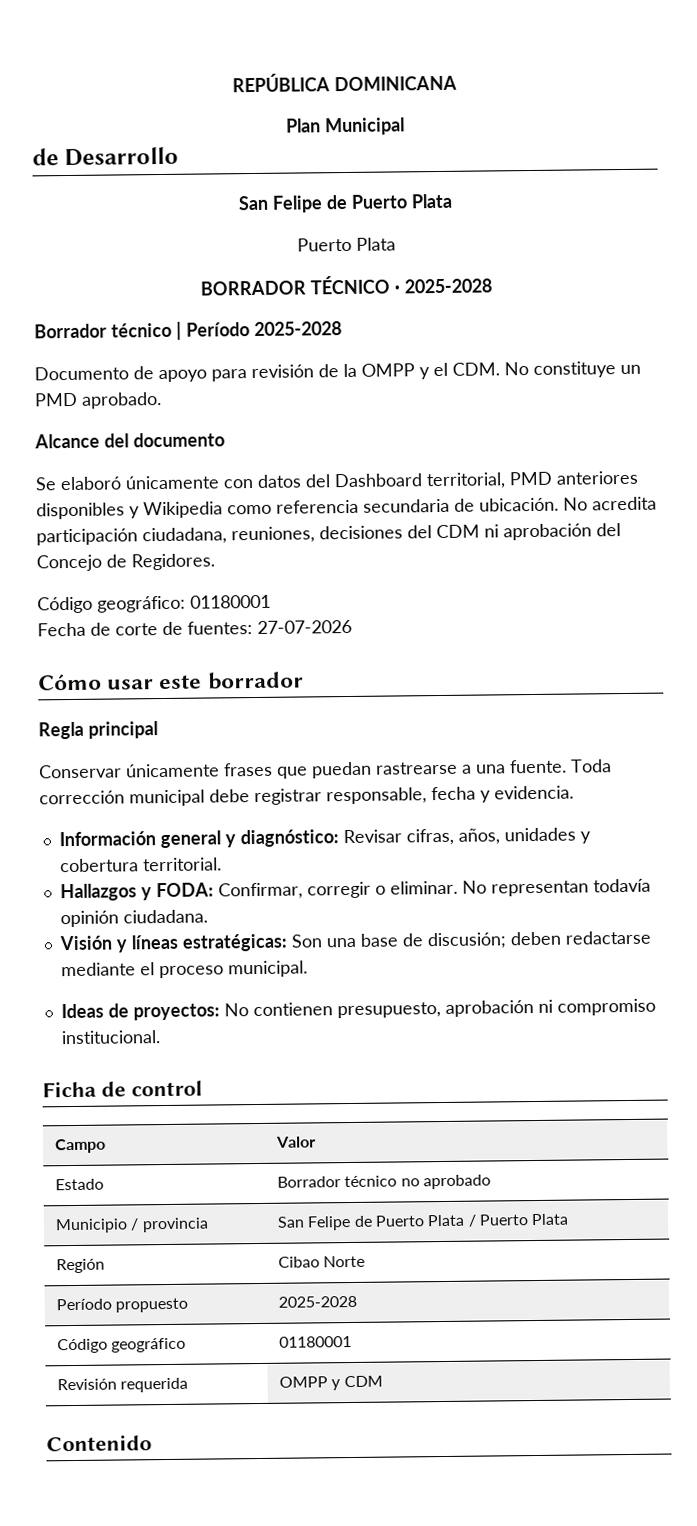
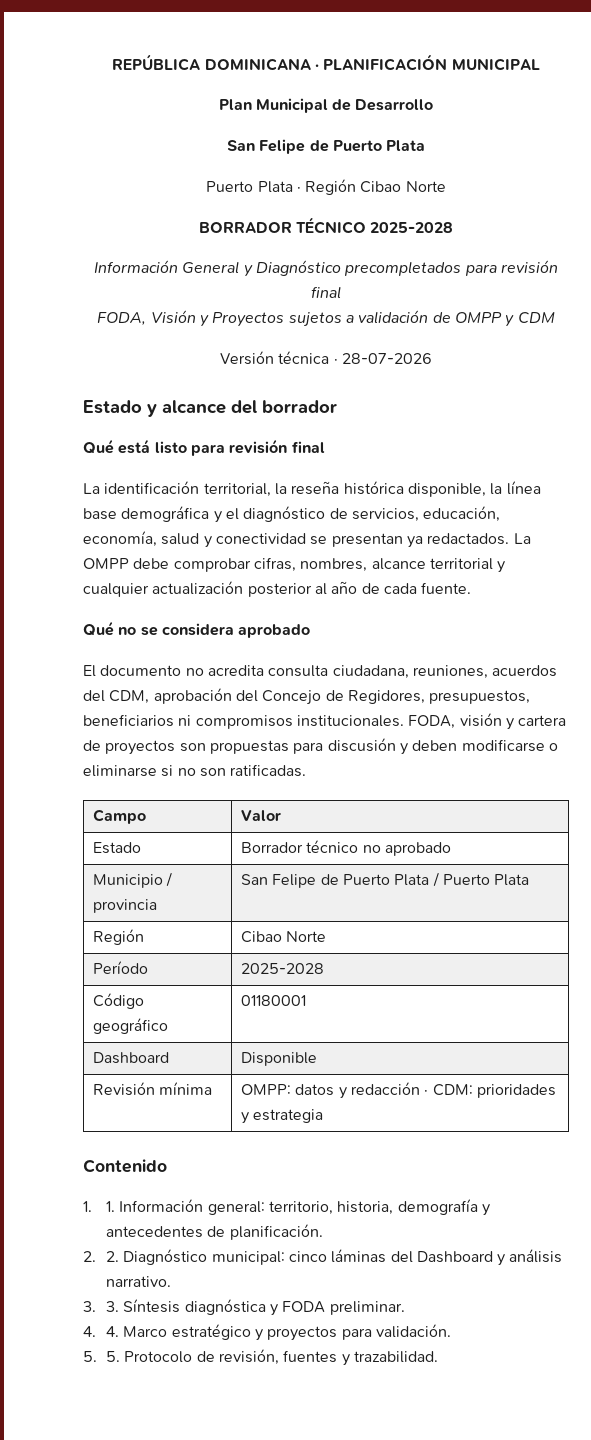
(457, 83) none -> [315,54,540,71] · PLANIFICACIÓN MUNICIPAL
(405, 126) // -> (328, 105) none
(396, 244) none -> [296,179,446,195] · Región Cibao Norte
[394,278,492,294] [34,321,342,340] [34,361,641,383] [34,392,162,409] [34,432,225,449] [35,470,638,491] [36,496,657,520] [36,523,621,546] [36,553,215,572] [37,594,271,614] [37,619,352,637] [38,671,304,691] [38,721,158,740] [39,759,612,779] [39,785,574,807] [58,827,591,849] [59,857,222,873] [59,878,651,902] [59,909,208,928] [58,930,651,953] [60,960,308,979] [60,998,656,1021] [60,1030,161,1045] [42,1080,203,1098] · 2025-2028 // Borrador técnico | Período 2025-2028 // Documento de apoyo para revisión de la OMPP y el CDM. No constituye un PMD aprobado. // Alcance del documento // Se elaboró únicamente con datos del Dashboard territorial, PMD anteriores disponibles y Wikipedia como referencia secundaria de ubicación. No acredita participación ciudadana, reuniones, decisiones del CDM ni aprobación del Concejo de Regidores. // Código geográfico: 01180001 // Fecha de corte de fuentes: 27-07-2026 // Cómo usar este borrador // Regla principal // Conservar únicamente frases que puedan rastrearse a una fuente. Toda corrección municipal debe registrar responsable, fecha y evidencia. // Información general y diagnóstico: Revisar cifras, años, unidades y cobertura territorial. // Hallazgos y FODA: Confirmar, corregir o eliminar. No representan todavía opinión ciudadana. // Visión y líneas estratégicas: Son una base de discusión; deben redactarse mediante el proceso municipal. // Ideas de proyectos: No contienen presupuesto, aprobación ni compromiso institucional. // Ficha de control -> [370,222,454,233] [94,260,558,277] [311,286,341,299] [97,310,555,327] [220,351,432,365] [83,400,337,417] [83,439,325,456] [83,481,541,497] [83,506,501,523] [83,531,531,548] [83,557,506,573] [83,581,472,597] [83,621,311,638] [83,665,558,679] [83,688,531,705] [83,713,567,730] [83,738,558,755] [83,764,307,777] 2025-2028 // Información General y Diagnóstico precompletados para revisión final // FODA, Visión y Proyectos sujetos a validación de OMPP y CDM // Versión técnica · 28-07-2026 // Estado y alcance del borrador // Qué está listo para revisión final // La identificación territorial, la reseña histórica disponible, la línea base demográfica y el diagnóstico de servicios, educación, economía, salud y conectividad se presentan ya redactados. La OMPP debe comprobar cifras, nombres, alcance territorial y cualquier actualización posterior al año de cada fuente. // Qué no se considera aprobado // El documento no acredita consulta ciudadana, reuniones, acuerdos del CDM, aprobación del Concejo de Regidores, presupuestos, beneficiarios ni compromisos institucionales. FODA, visión y cartera de proyectos son propuestas para discusión y deben modificarse o eliminarse si no son ratificadas.
[115,1297,189,1313] propuesto -> (149, 967) none
(352, 1342) none -> [93,1052,170,1064] [241,1052,318,1066] // Dashboard | Disponible
[120,1377,189,1393] [278,1375,383,1391] [46,1434,152,1452] requerida | OMPP y CDM // Contenido -> [159,1082,213,1095] [241,1082,557,1099] [241,1109,324,1124] [83,1159,167,1173] [83,1199,490,1216] [105,1224,323,1240] [83,1249,563,1266] [105,1276,171,1287] [83,1299,405,1316] [83,1324,451,1341] [83,1349,438,1366] mínima | OMPP: datos y redacción · CDM: prioridades y estrategia // Contenido // 1. 1. Información general: territorio, historia, demografía y antecedentes de planificación. // 2. 2. Diagnóstico municipal: cinco láminas del Dashboard y análisis narrativo. // 3. 3. Síntesis diagnóstica y FODA preliminar. // 4. 4. Marco estratégico y proyectos para validación. // 5. 5. Protocolo de revisión, fuentes y trazabilidad.

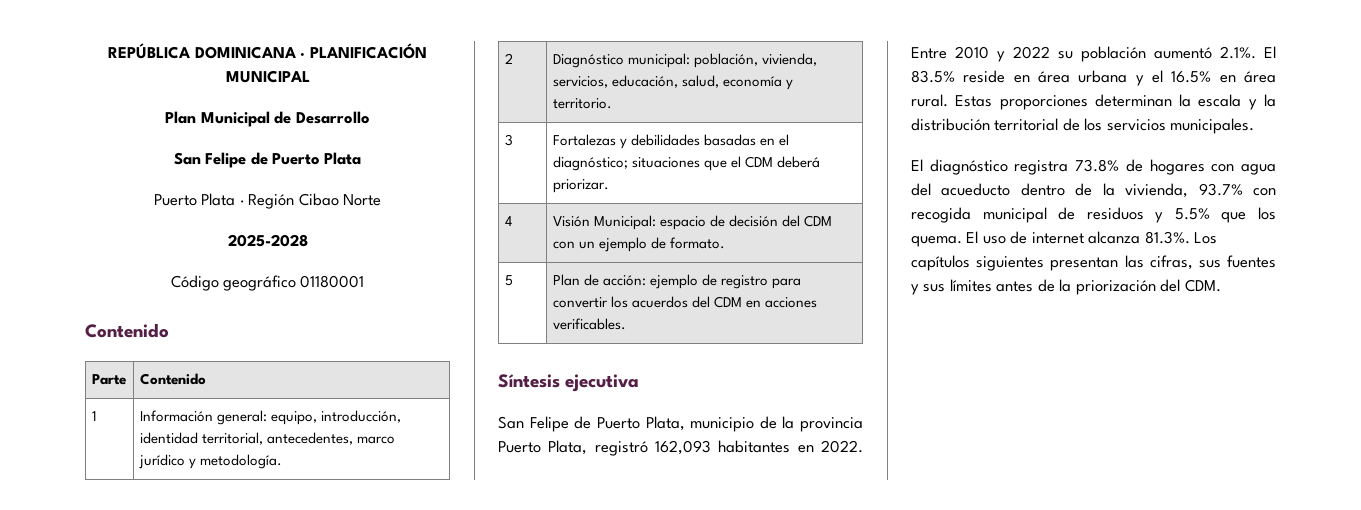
[198,217,454,234] [94,260,558,277] [311,286,341,299] [97,310,555,327] [220,351,432,365] [83,400,337,417] [83,439,325,456] [83,481,541,497] [83,506,501,523] [83,531,531,548] [83,557,506,573] [83,581,472,597] [83,621,311,638] [83,665,558,679] [83,688,531,705] [83,713,567,730] [83,738,558,755] [83,764,307,777] [93,809,147,824] [241,810,282,821] [93,842,142,854] [241,840,452,856] [93,872,173,888] [93,899,158,913] [241,872,530,888] [93,929,145,945] [241,931,327,943] [93,961,149,974] [241,963,325,974] [93,993,145,1009] [93,1018,169,1034] [241,995,307,1006] [93,1052,170,1064] [241,1052,318,1066] [93,1082,213,1096] [241,1082,557,1099] [241,1109,324,1124] [83,1159,167,1173] [83,1199,490,1216] [105,1224,323,1240] [83,1249,563,1266] [105,1276,171,1287] [83,1299,405,1316] [83,1324,451,1341] [83,1349,438,1366] BORRADOR TÉCNICO 2025-2028 // Información General y Diagnóstico precompletados para revisión final // FODA, Visión y Proyectos sujetos a validación de OMPP y CDM // Versión técnica · 28-07-2026 // Estado y alcance del borrador // Qué está listo para revisión final // La identificación territorial, la reseña histórica disponible, la línea base demográfica y el diagnóstico de servicios, educación, economía, salud y conectividad se presentan ya redactados. La OMPP debe comprobar cifras, nombres, alcance territorial y cualquier actualización posterior al año de cada fuente. // Qué no se considera aprobado // El documento no acredita consulta ciudadana, reuniones, acuerdos del CDM, aprobación del Concejo de Regidores, presupuestos, beneficiarios ni compromisos institucionales. FODA, visión y cartera de proyectos son propuestas para discusión y deben modificarse o eliminarse si no son ratificadas. // Campo | Valor // Estado | Borrador técnico no aprobado // Municipio / provincia | San Felipe de Puerto Plata / Puerto Plata // Región | Cibao Norte // Período | 2025-2028 // Código geográfico | 01180001 // Dashboard | Disponible // Revisión mínima | OMPP: datos y redacción · CDM: prioridades y estrategia // Contenido // 1. 1. Información general: territorio, historia, demografía y antecedentes de planificación. // 2. 2. Diagnóstico municipal: cinco láminas del Dashboard y análisis narrativo. // 3. 3. Síntesis diagnóstica y FODA preliminar. // 4. 4. Marco estratégico y proyectos para validación. // 5. 5. Protocolo de revisión, fuentes y trazabilidad. -> [227,234,308,247] [170,275,365,291] [85,323,169,338] [91,374,126,385] [139,373,206,385] [91,411,97,421] [139,410,402,425] [139,432,396,445] [138,454,283,469] [504,53,513,64] [552,53,818,68] [552,75,794,90] [552,98,612,109] [504,134,513,146] [552,134,790,149] [552,156,821,171] [552,179,609,193] [504,216,512,226] [552,215,833,230] [552,237,726,252] [504,275,513,286] [552,274,802,289] [552,296,818,308] [552,318,626,330] [498,374,640,392] [498,416,863,432] [498,440,863,456] [911,46,1276,62] [911,70,1276,86] [911,94,1276,110] [911,118,1255,134] [911,159,1276,175] [911,183,1276,198] [911,207,1276,223] [911,231,1218,247] [911,255,1276,271] [911,279,1221,295] 2025-2028 // Código geográfico 01180001 // Contenido // Parte | Contenido // 1 | Información general: equipo, introducción, identidad territorial, antecedentes, marco jurídico y metodología. // 2 | Diagnóstico municipal: población, vivienda, servicios, educación, salud, economía y territorio. // 3 | Fortalezas y debilidades basadas en el diagnóstico; situaciones que el CDM deberá priorizar. // 4 | Visión Municipal: espacio de decisión del CDM con un ejemplo de formato. // 5 | Plan de acción: ejemplo de registro para convertir los acuerdos del CDM en acciones verificables. // Síntesis ejecutiva // San Felipe de Puerto Plata, municipio de la provincia Puerto Plata, registró 162,093 habitantes en 2022. Entre 2010 y 2022 su población aumentó 2.1%. El 83.5% reside en área urbana y el 16.5% en área rural. Estas proporciones determinan la escala y la distribución territorial de los servicios municipales. // El diagnóstico registra 73.8% de hogares con agua del acueducto dentro de la vivienda, 93.7% con recogida municipal de residuos y 5.5% que los quema. El uso de internet alcanza 81.3%. Los capítulos siguientes presentan las cifras, sus fuentes y sus límites antes de la priorización del CDM.

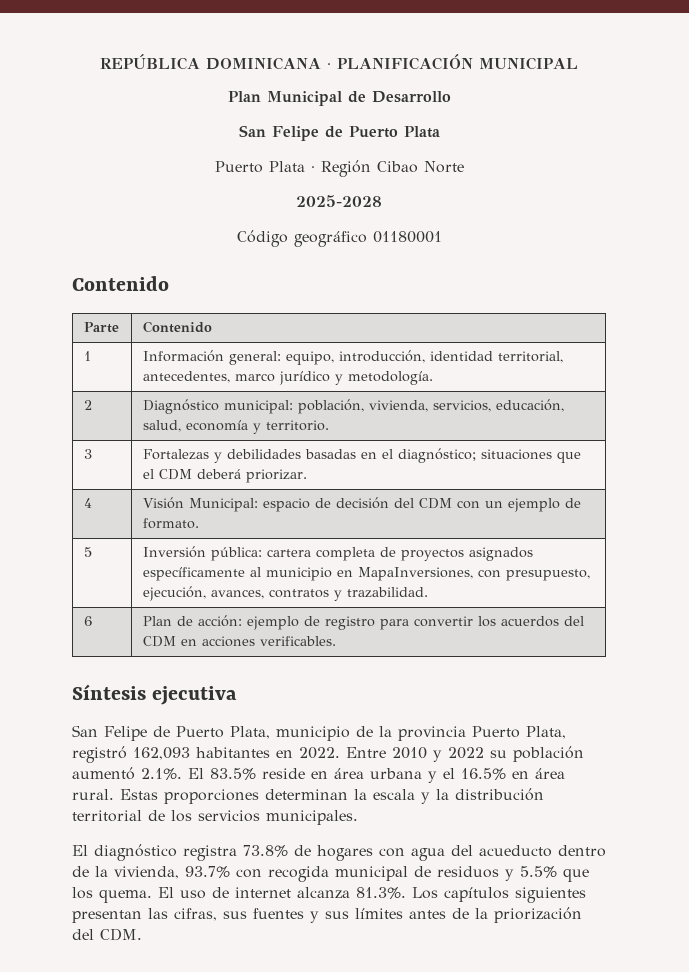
(513, 280) none -> [142,546,533,561] [142,567,590,581] [142,586,428,601] [83,616,92,626] | Inversión pública: cartera completa de proyectos asignados específicamente al municipio en MapaInversiones, con presupuesto, ejecución, avances, contratos y trazabilidad. // 6

